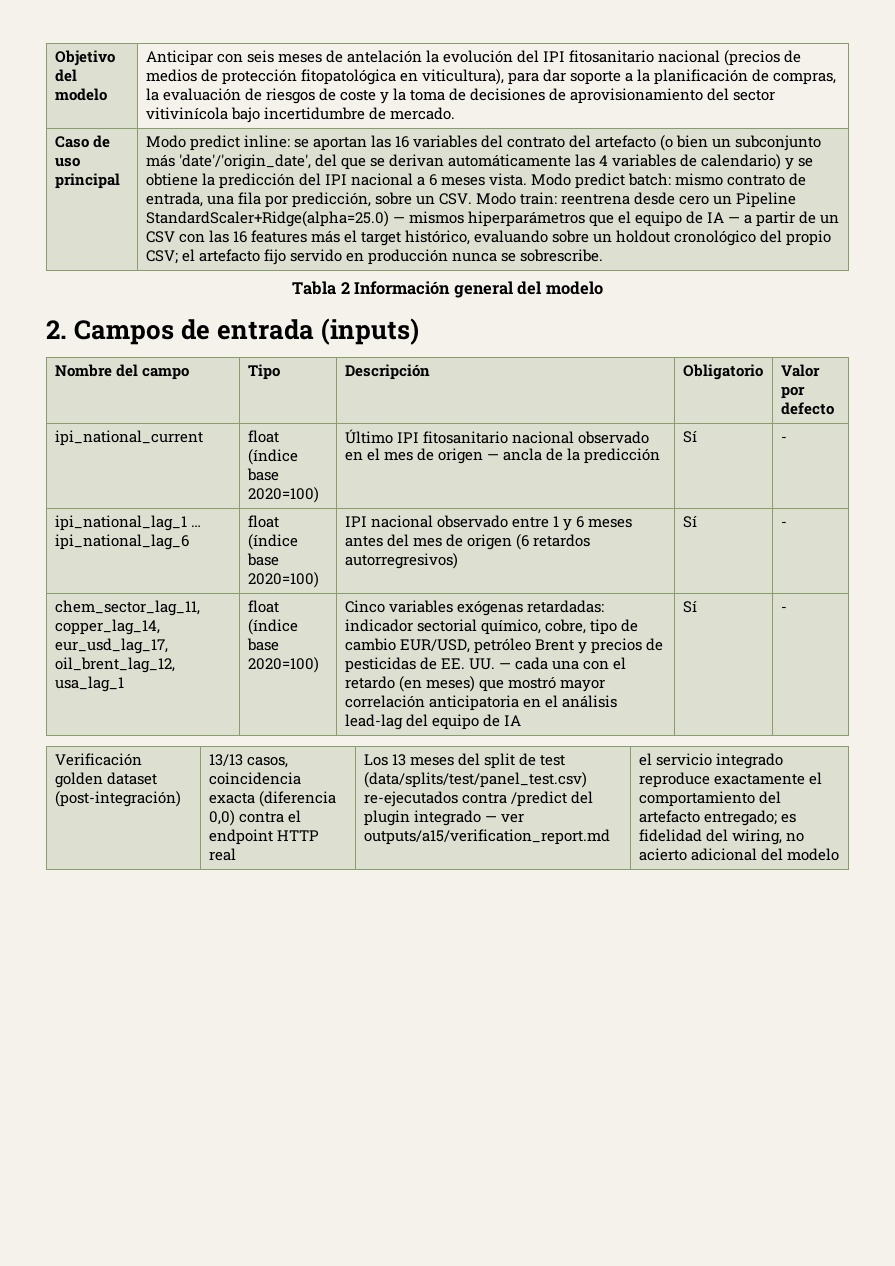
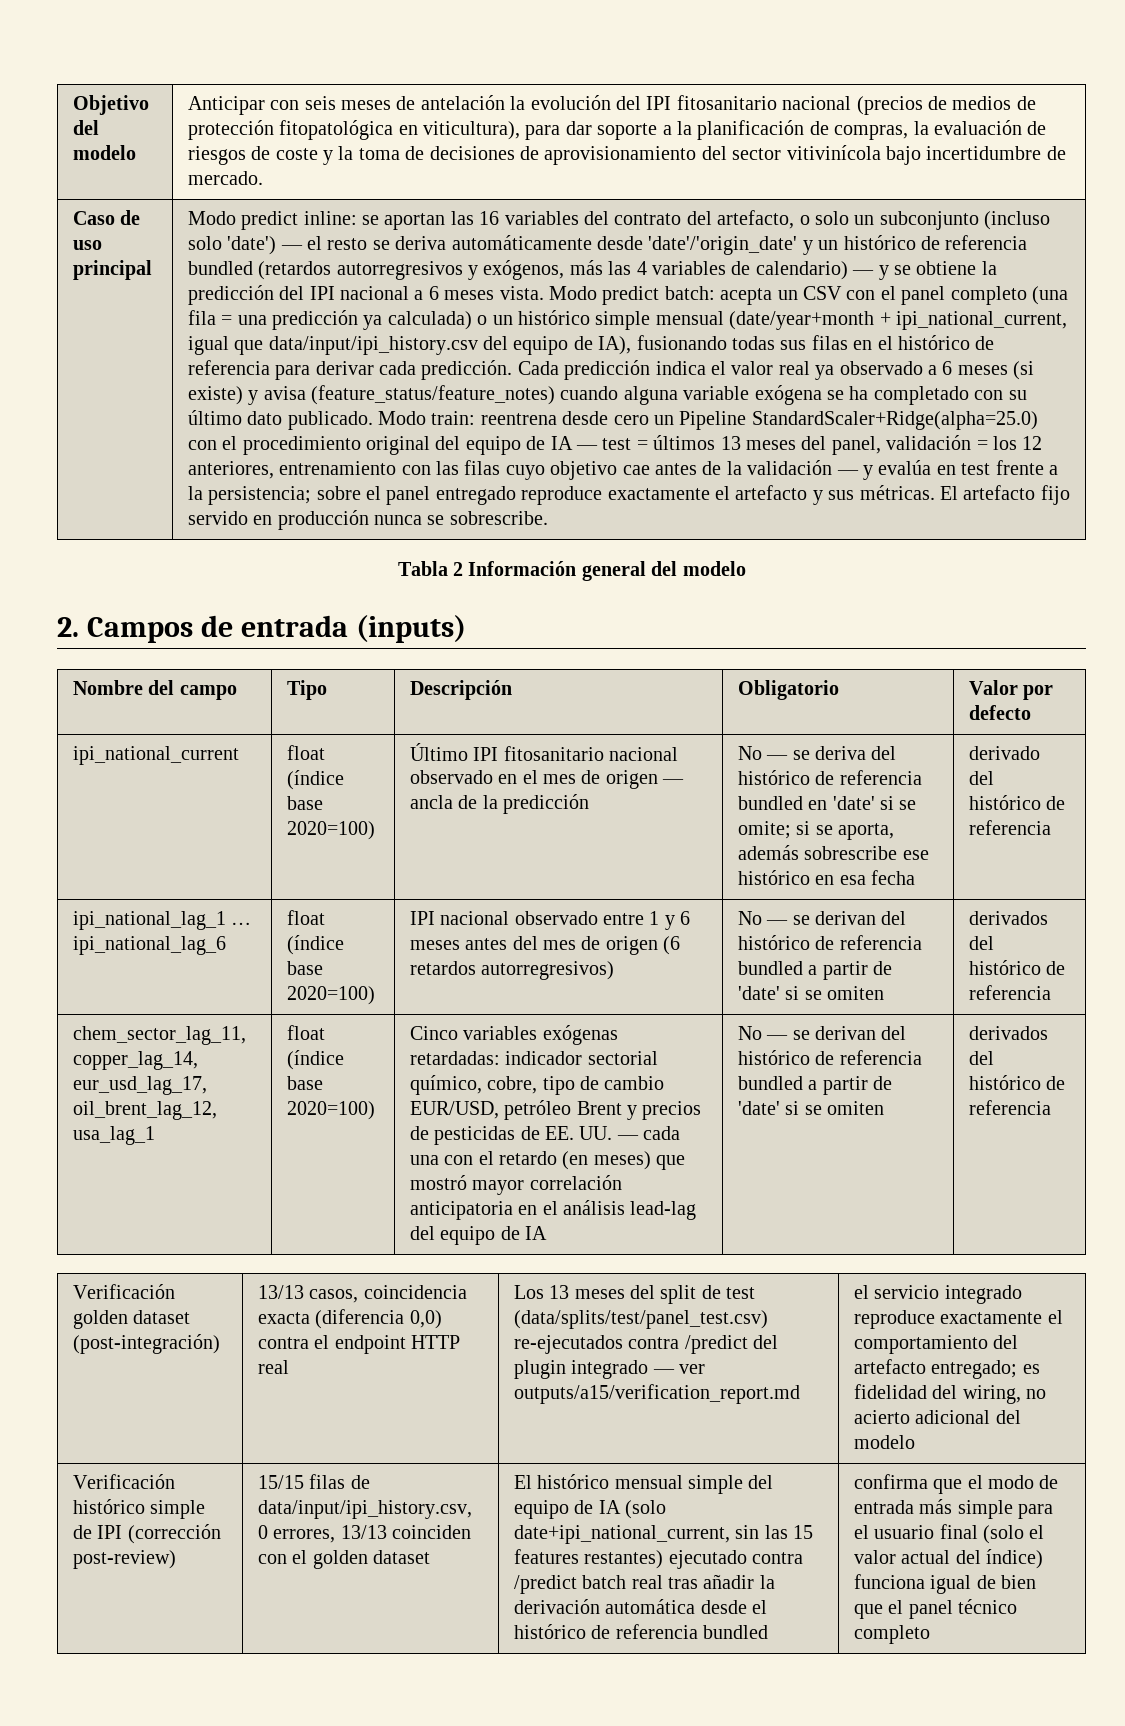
[595,135,822,151] [145,154,571,170] artefacto (o bien un subconjunto más 'date'/'origin_date', del que se derivan automáticamente -> [717,210,1051,230] [187,235,1028,255] [187,260,603,280] artefacto, o solo un subconjunto (incluso solo 'date') — el resto se deriva automáticamente desde 'date'/'origin_date' y un histórico de referencia bundled (retardos autorregresivos y exógenos, más
(782, 162) none -> [852,270,875,275] —
[675,173,807,186] [145,192,472,208] mismo contrato de entrada, una fila por predicción, sobre un CSV. -> [720,286,1069,305] [187,310,1068,330] [187,335,995,355] [187,360,1035,380] [187,385,1027,405] [187,410,373,430] acepta un CSV con el panel completo (una fila = una predicción ya calculada) o un histórico simple mensual (date/year+month + ipi_national_current, igual que data/input/ipi_history.csv del equipo de IA), fusionando todas sus filas en el histórico de referencia para derivar cada predicción. Cada predicción indica el valor real ya observado a 6 meses (si existe) y avisa (feature_status/feature_notes) cuando alguna variable exógena se ha completado con su último dato publicado.
[392,211,840,227] [145,230,832,246] [145,249,195,264] — mismos hiperparámetros que el equipo de IA — a partir de un CSV con las 16 features más el target histórico, evaluando sobre un holdout cronológico del propio CSV; el -> [187,435,1043,455] [187,460,1059,480] [187,485,959,505] con el procedimiento original del equipo de IA — test = últimos 13 meses del panel, validación = los 12 anteriores, entrenamiento con las filas cuyo objetivo cae antes de la validación — y evalúa en test frente a la persistencia; sobre el panel entregado reproduce exactamente el artefacto y sus métricas. El
[682,431,697,443] [780,436,787,442] Sí | - -> [737,746,897,760] [737,770,922,785] [737,796,917,810] [737,821,895,840] [737,845,929,860] [737,870,916,885] [968,746,1040,760] [968,771,994,785] [968,795,1066,810] [968,820,1051,835] No — se deriva del histórico de referencia bundled en 'date' si se omite; si se aporta, además sobrescribe ese histórico en esa fecha | derivado del histórico de referencia
[682,516,697,528] [780,521,787,527] Sí | - -> [737,911,907,925] [737,935,922,950] [737,961,893,980] [737,986,885,1000] [968,911,1048,925] [968,936,994,950] [968,960,1066,975] [968,985,1051,1000] No — se derivan del histórico de referencia bundled a partir de 'date' si se omiten | derivados del histórico de referencia
[682,601,697,613] [780,606,787,612] Sí | - -> [737,1026,907,1040] [737,1050,922,1065] [737,1076,893,1095] [737,1101,885,1115] [968,1026,1048,1040] [968,1051,994,1065] [968,1075,1066,1090] [968,1100,1051,1115] No — se derivan del histórico de referencia bundled a partir de 'date' si se omiten | derivados del histórico de referencia
(839, 854) none -> [72,1474,175,1489] [72,1499,206,1519] [72,1524,221,1544] [72,1550,176,1569] [257,1474,370,1489] [257,1500,472,1519] [257,1525,472,1543] [257,1550,431,1569] [513,1474,774,1494] [513,1500,667,1519] [513,1525,814,1544] [513,1549,804,1569] [513,1574,775,1594] [513,1599,768,1614] [513,1624,769,1639] [853,1474,1059,1494] [853,1499,1054,1519] [853,1524,1045,1544] [853,1549,1044,1569] [853,1574,1037,1594] [853,1599,1018,1619] [853,1625,930,1644] // Verificación histórico simple de IPI (corrección post-review) | 15/15 filas de data/input/ipi_history.csv, 0 errores, 13/13 coinciden con el golden dataset | El histórico mensual simple del equipo de IA (solo date+ipi_national_current, sin las 15 features restantes) ejecutado contra /predict batch real tras añadir la derivación automática desde el histórico de referencia bundled | confirma que el modo de entrada más simple para el usuario final (solo el valor actual del índice) funciona igual de bien que el panel técnico completo

